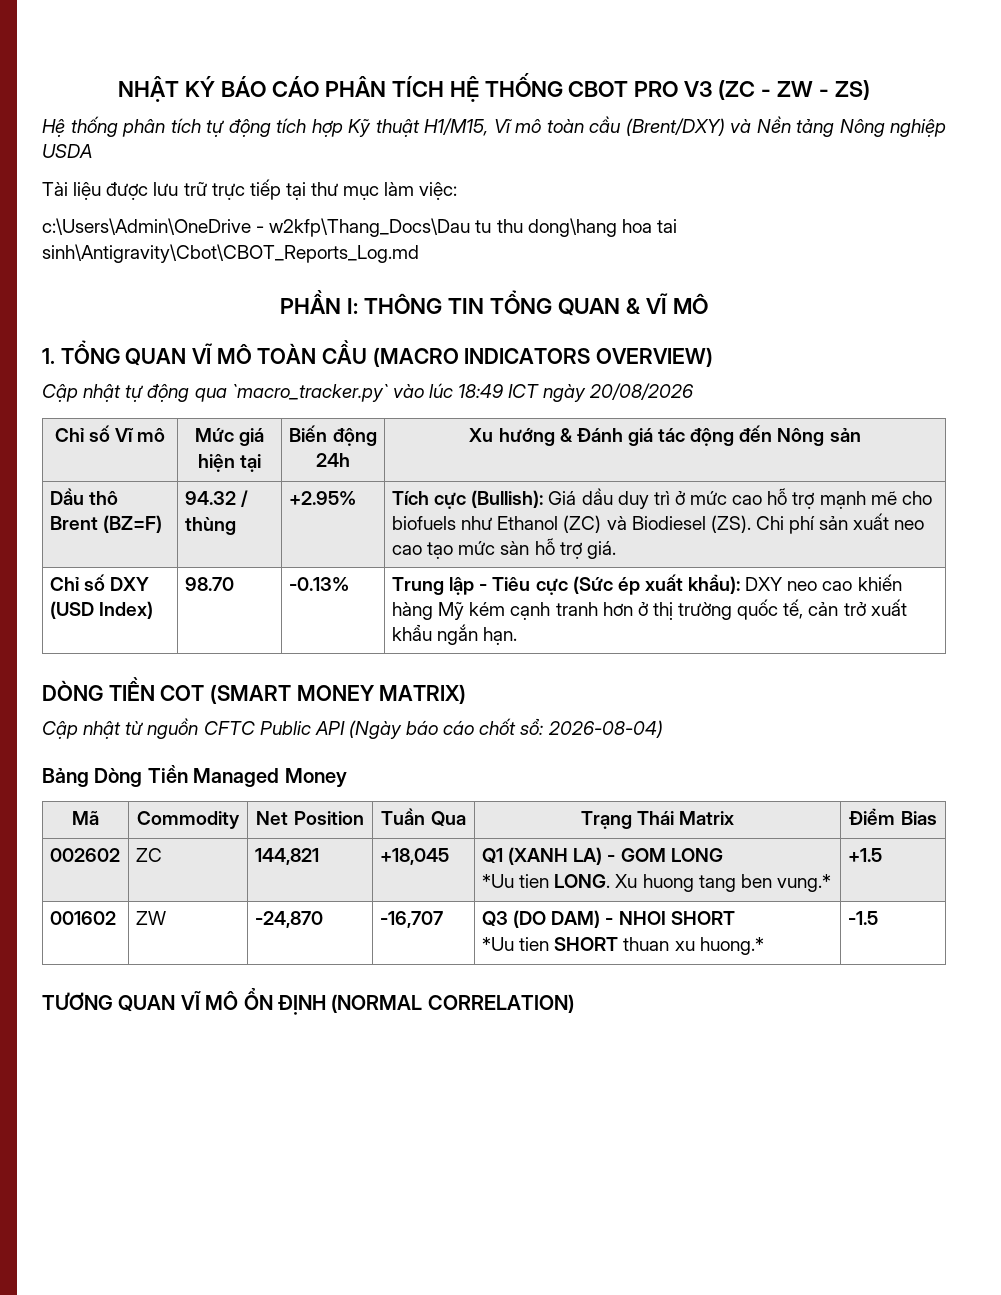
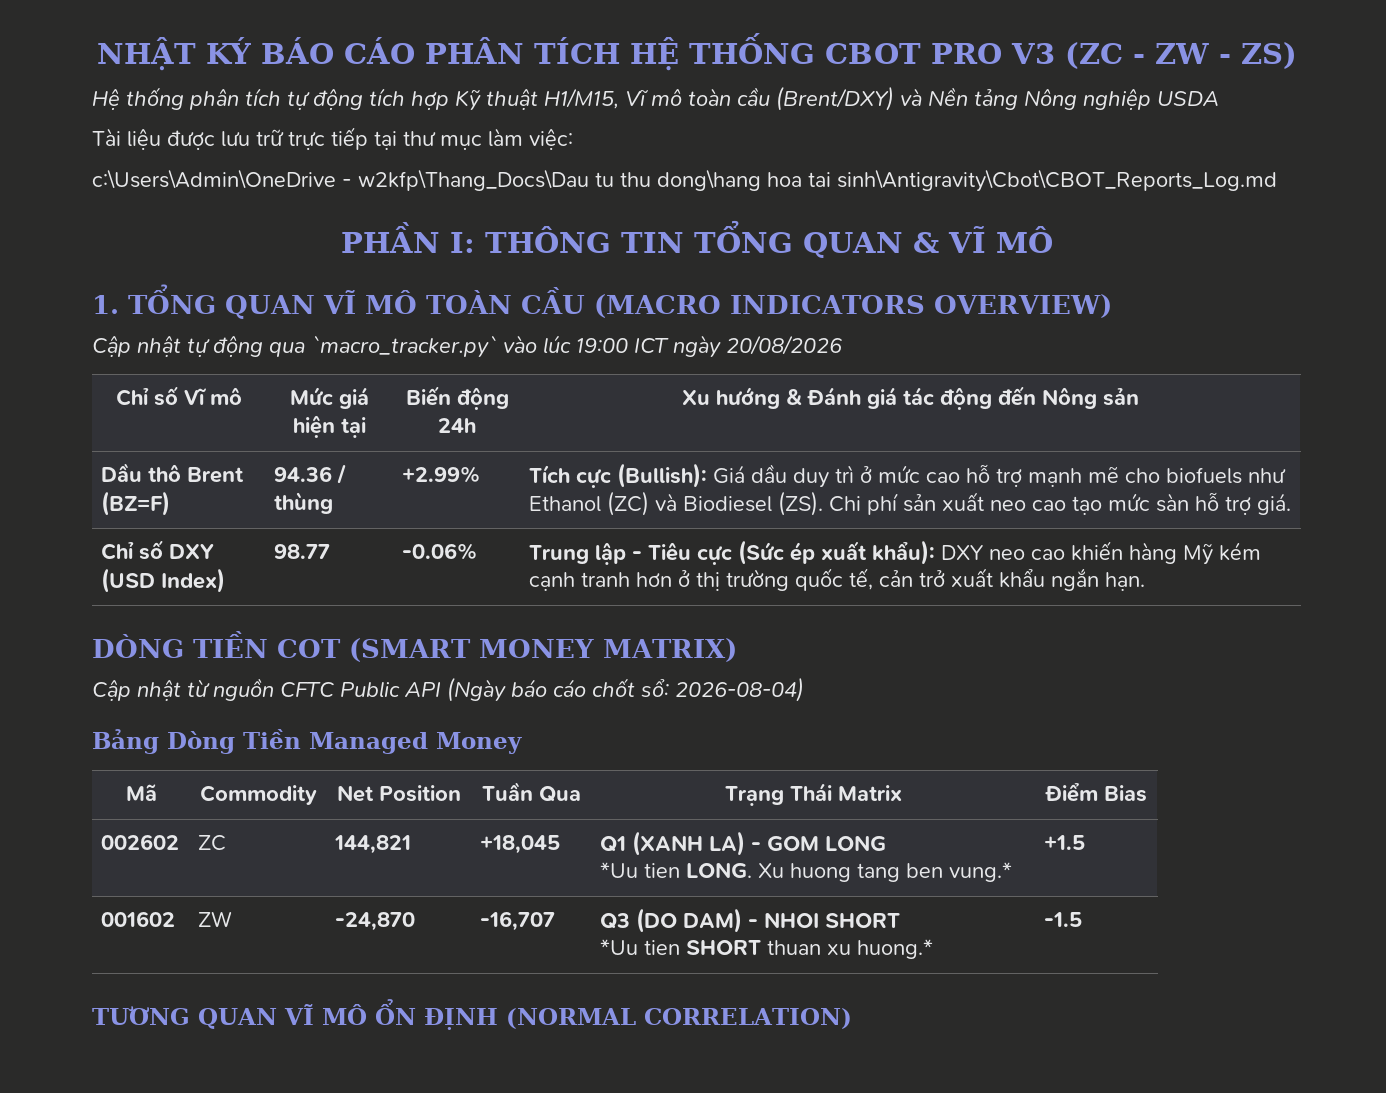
[458,384,505,398] 18:49 -> [576,338,628,353] 19:00
[184,491,236,505] 94.32 -> [274,466,333,482] 94.36
[288,491,356,505] +2.95% -> [402,466,482,483] +2.99%
[184,577,234,591] [288,577,349,591] 98.70 | -0.13% -> [274,544,331,559] [402,543,479,560] 98.77 | -0.06%

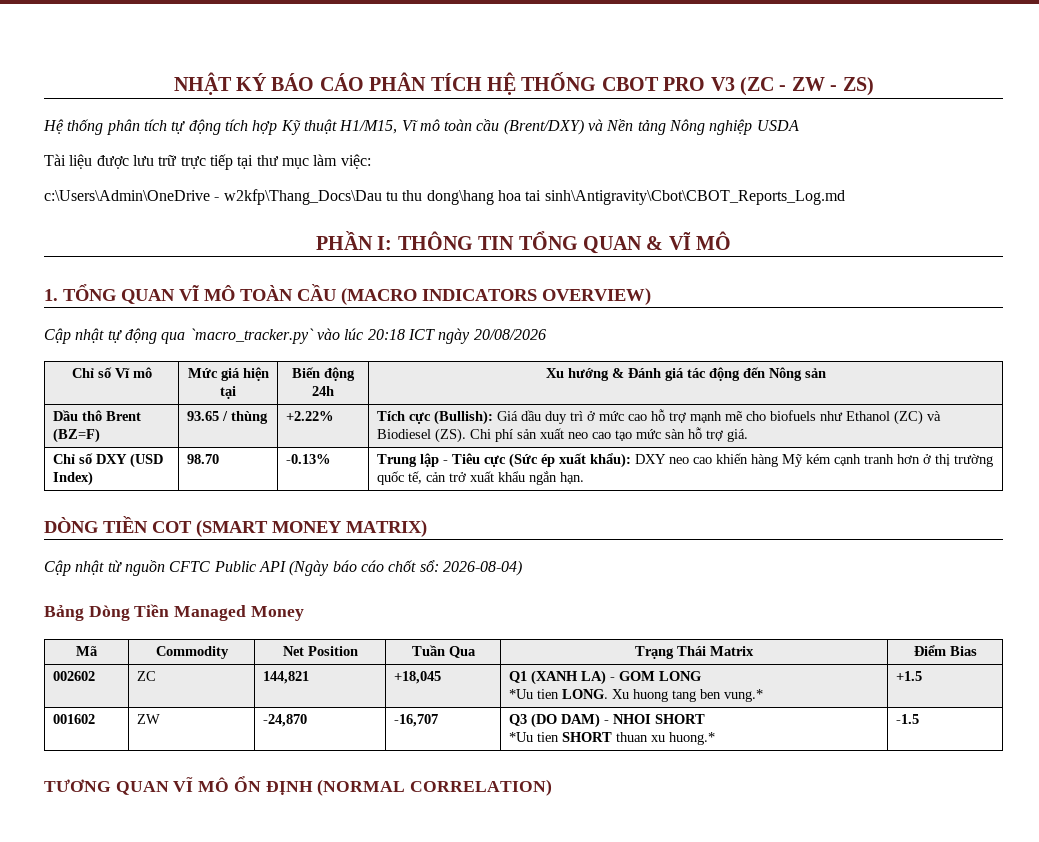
[576,338,628,353] 19:00 -> [367,329,405,340] 20:18
[274,466,333,482] 94.36 -> [187,411,220,421] 93.65
[402,466,482,483] +2.99% -> [286,411,335,421] +2.22%
[274,544,331,559] [402,543,479,560] 98.77 | -0.06% -> [187,454,220,464] [286,454,332,464] 98.70 | -0.13%

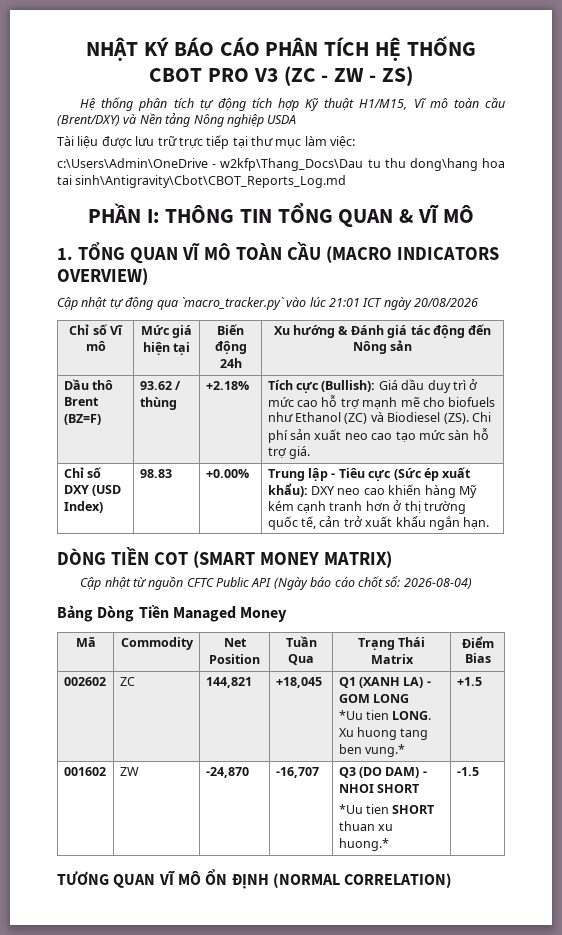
[367,329,405,340] 20:18 -> [329,298,360,307] 21:01
[187,411,220,421] 93.65 -> [139,381,172,390] 93.62
[286,411,335,421] +2.22% -> [205,381,249,390] +2.18%
[187,454,220,464] [286,454,332,464] 98.70 | -0.13% -> [139,469,172,478] [205,469,249,478] 98.83 | +0.00%

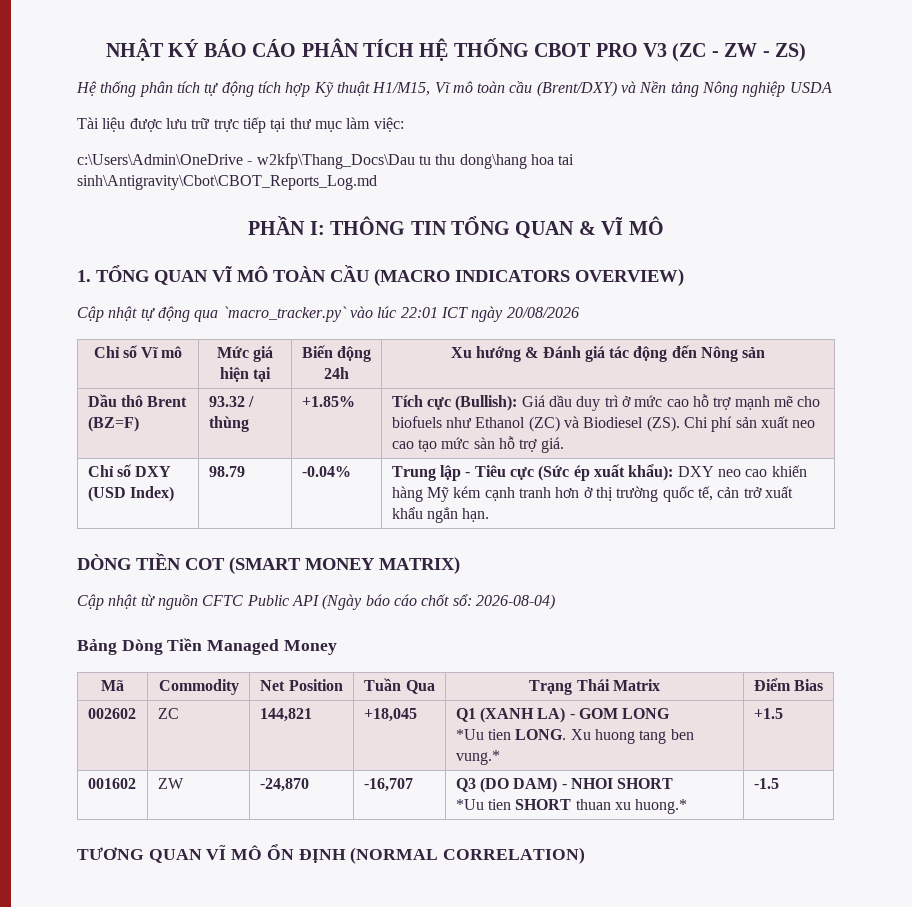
[329,298,360,307] 21:01 -> [400,307,438,318] 22:01
[139,381,172,390] 93.62 -> [208,396,245,407] 93.32
[205,381,249,390] +2.18% -> [301,396,355,407] +1.85%
[139,469,172,478] [205,469,249,478] 98.83 | +0.00% -> [208,466,245,477] [301,466,351,477] 98.79 | -0.04%

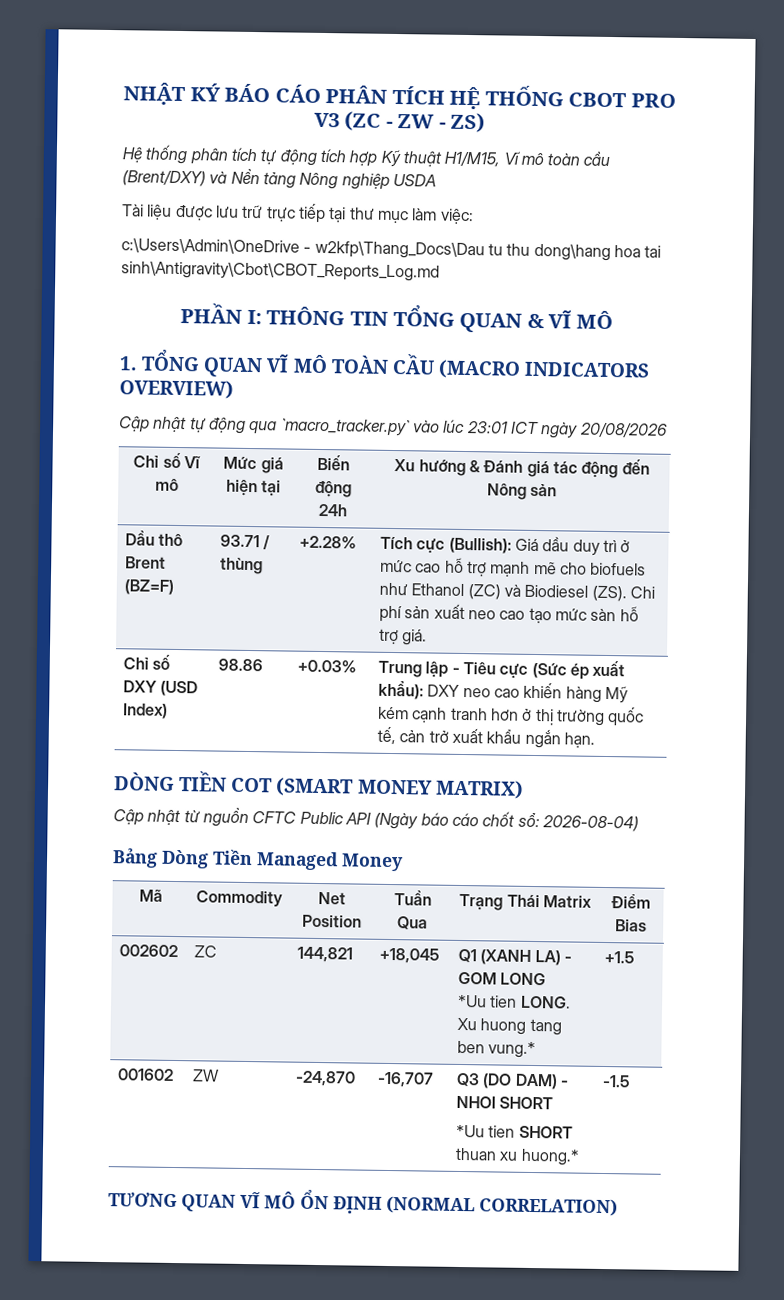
[400,307,438,318] 22:01 -> [466,421,508,434] 23:01
[208,396,245,407] 93.32 -> [220,534,261,548] 93.71
[301,396,355,407] +1.85% -> [299,535,358,549] +2.28%
[208,466,245,477] [301,466,351,477] 98.79 | -0.04% -> [218,658,264,672] [297,659,358,673] 98.86 | +0.03%

